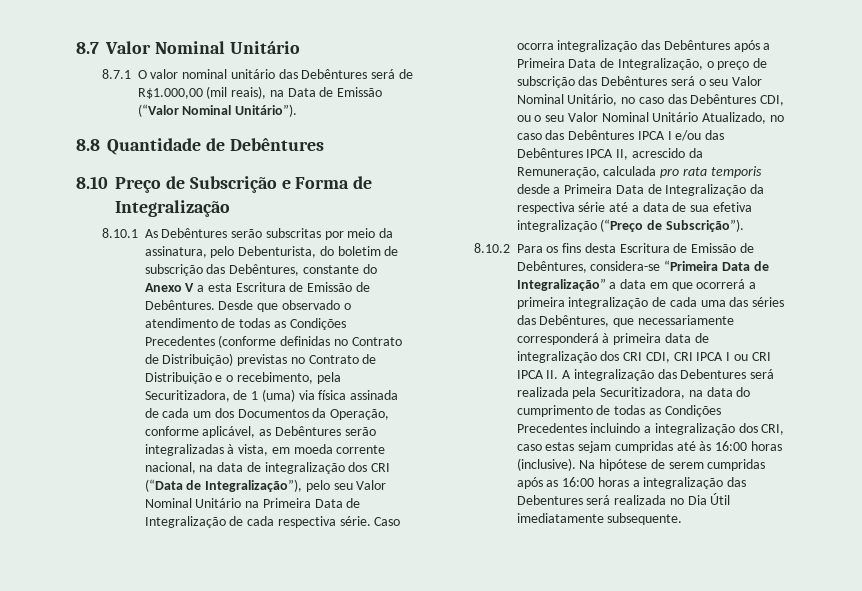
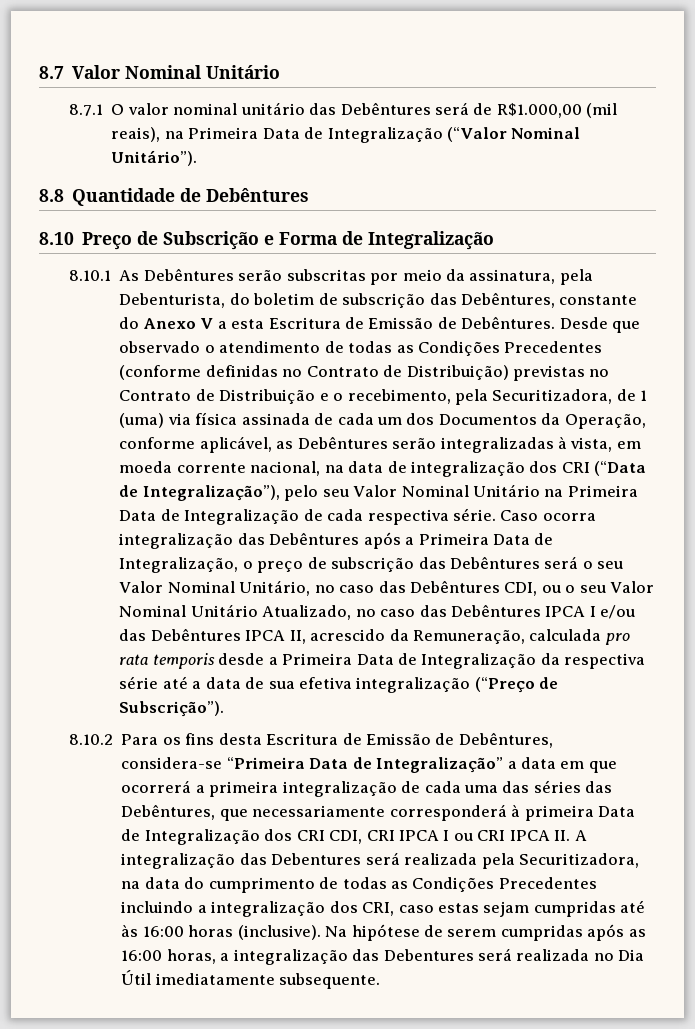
[287,87,383,97] Data de Emissão -> [188,127,443,143] Primeira Data de Integralização
[210,246,235,258] pelo -> [559,269,593,285] pela
[664,333,709,343] [516,351,597,363] data de integralização -> [598,806,636,817] [121,829,260,845] Data de Integralização
[597,477,629,487] horas -> [166,949,216,964] horas,

